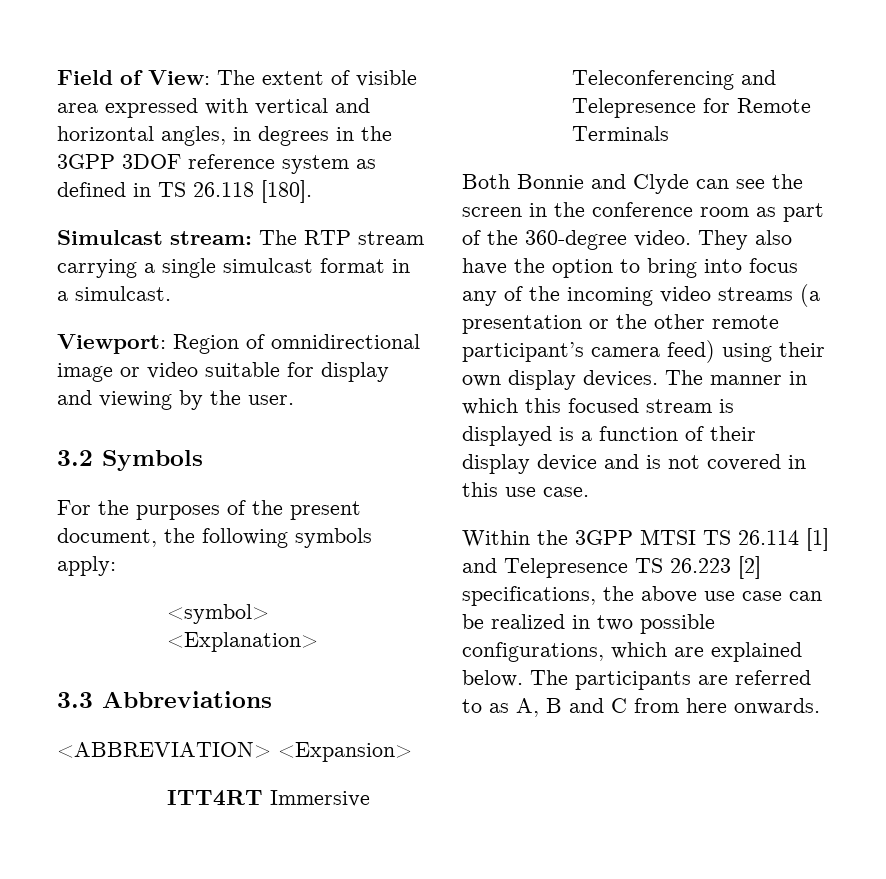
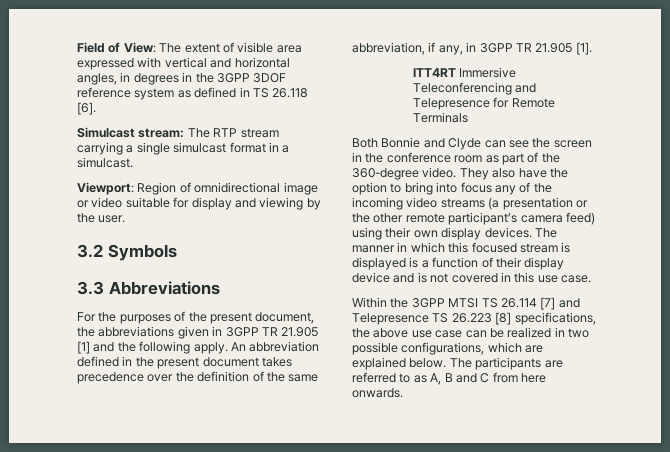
[261,180,312,203] [180]. -> [77,102,96,115] [6].
(203, 460) none -> [77,281,220,295] // 3.3 Abbreviations
[202,528,372,548] [57,556,116,576] [167,604,270,624] [167,632,319,652] [57,691,272,708] [57,742,412,762] following symbols apply: // <symbol> <Explanation> // 3.3 Abbreviations // <ABBREVIATION> <Expansion> -> [98,326,319,339] [77,341,320,354] [77,356,292,369] [77,371,319,384] [352,42,592,55] abbreviations given in 3GPP TR 21.905 [1] and the following apply. An abbreviation defined in the present document takes precedence over the definition of the same abbreviation, if any, in 3GPP TR 21.905 [1].
[806,528,829,551] [1] -> [540,297,556,310] [7]
[738,556,761,579] [2] -> [495,312,512,325] [8]

